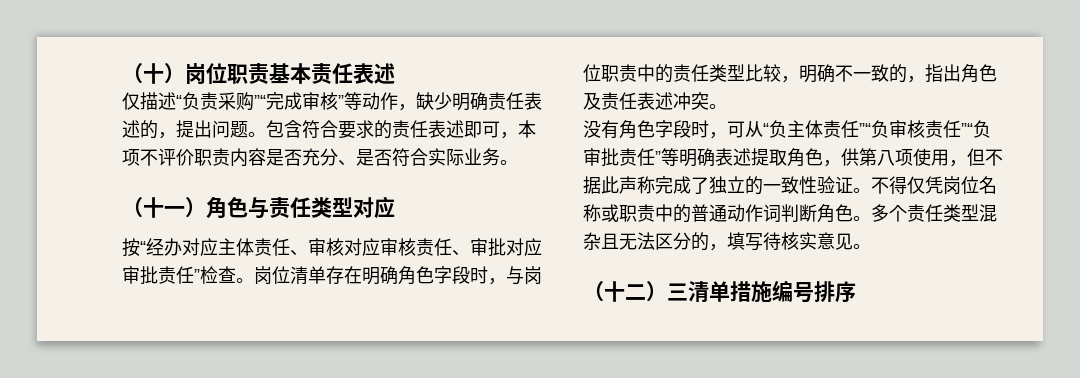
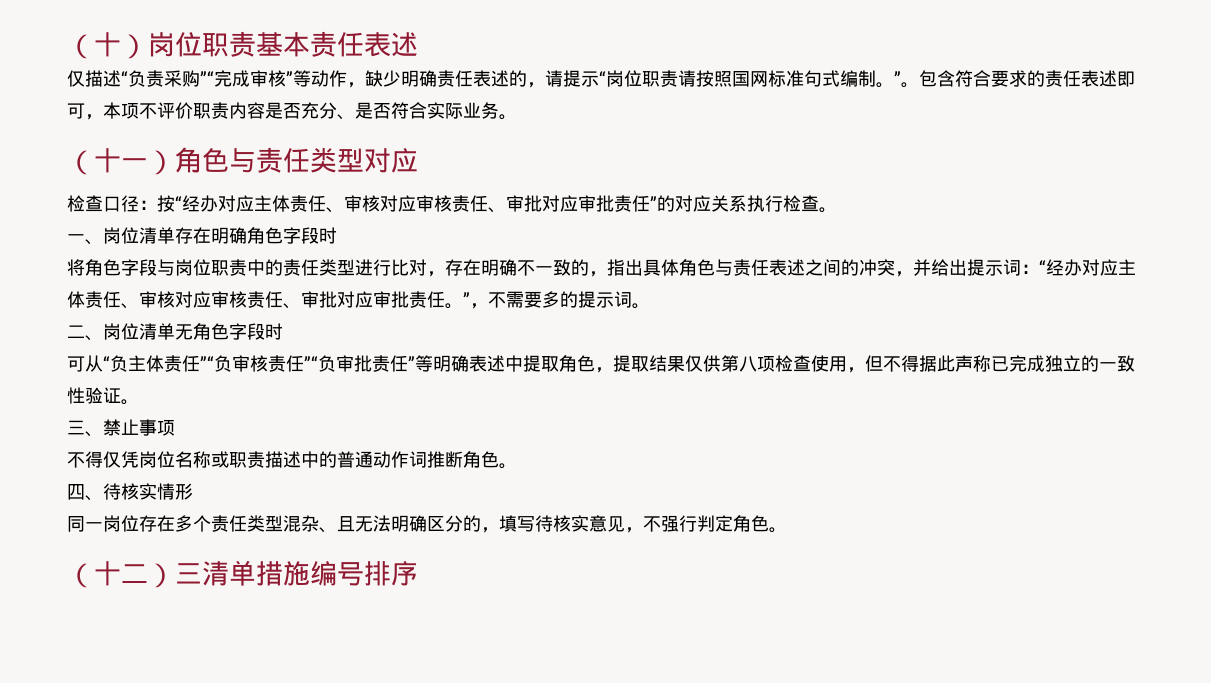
[176,120,248,138] 提出问题 -> [545,70,901,88] 请提示“岗位职责请按照国网标准句式编制。”
(395, 207) none -> [67,195,157,212] 检查口径：
(200, 275) none -> [657,195,783,212] 的对应关系执行
(254, 280) none -> [67,234,103,245] // 一、
[488,278,506,285] ， -> [67,259,157,276] // 将角色字段
[745,64,799,83] 比较， -> [355,259,481,277] 进行比对，存在
[961,64,997,83] [583,92,727,110] [583,120,727,139] 角色及责任表述冲突。 // 没有角色字段时， -> [643,259,1136,277] [67,291,650,309] [67,323,283,341] 具体角色与责任表述之间的冲突，并给出提示词：“经办对应主体责任、审核对应审核责任、审批对应审批责任。”，不需要多的提示词。 // 二、岗位清单无角色字段时 //
(751, 157) none -> [505,355,523,372] 中
(841, 163) none -> [613,355,703,372] 提取结果仅
(913, 157) none -> [775,355,811,372] 检查
(1003, 157) none -> [901,355,919,372] 得
[655,176,709,194] 完成了 -> [991,355,1045,372] 已完成
(871, 190) none -> [67,419,175,437] // 三、禁止事项 //
(655, 213) none -> [265,451,301,468] 描述
[781,204,799,222] 判 -> [427,451,445,468] 推
(871, 218) none -> [67,483,193,501] [67,515,175,532] // 四、待核实情形 // 同一岗位存在
[601,232,655,250] 且无法 -> [319,515,427,533] 、且无法明确
(853, 241) none -> [625,515,769,533] ，不强行判定角色

